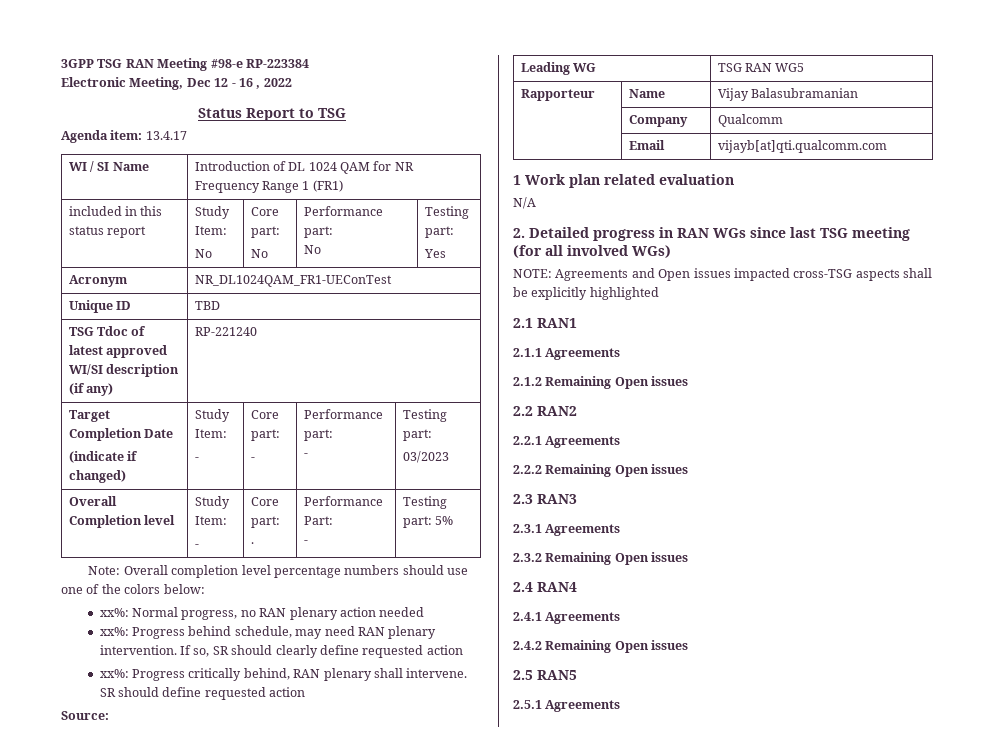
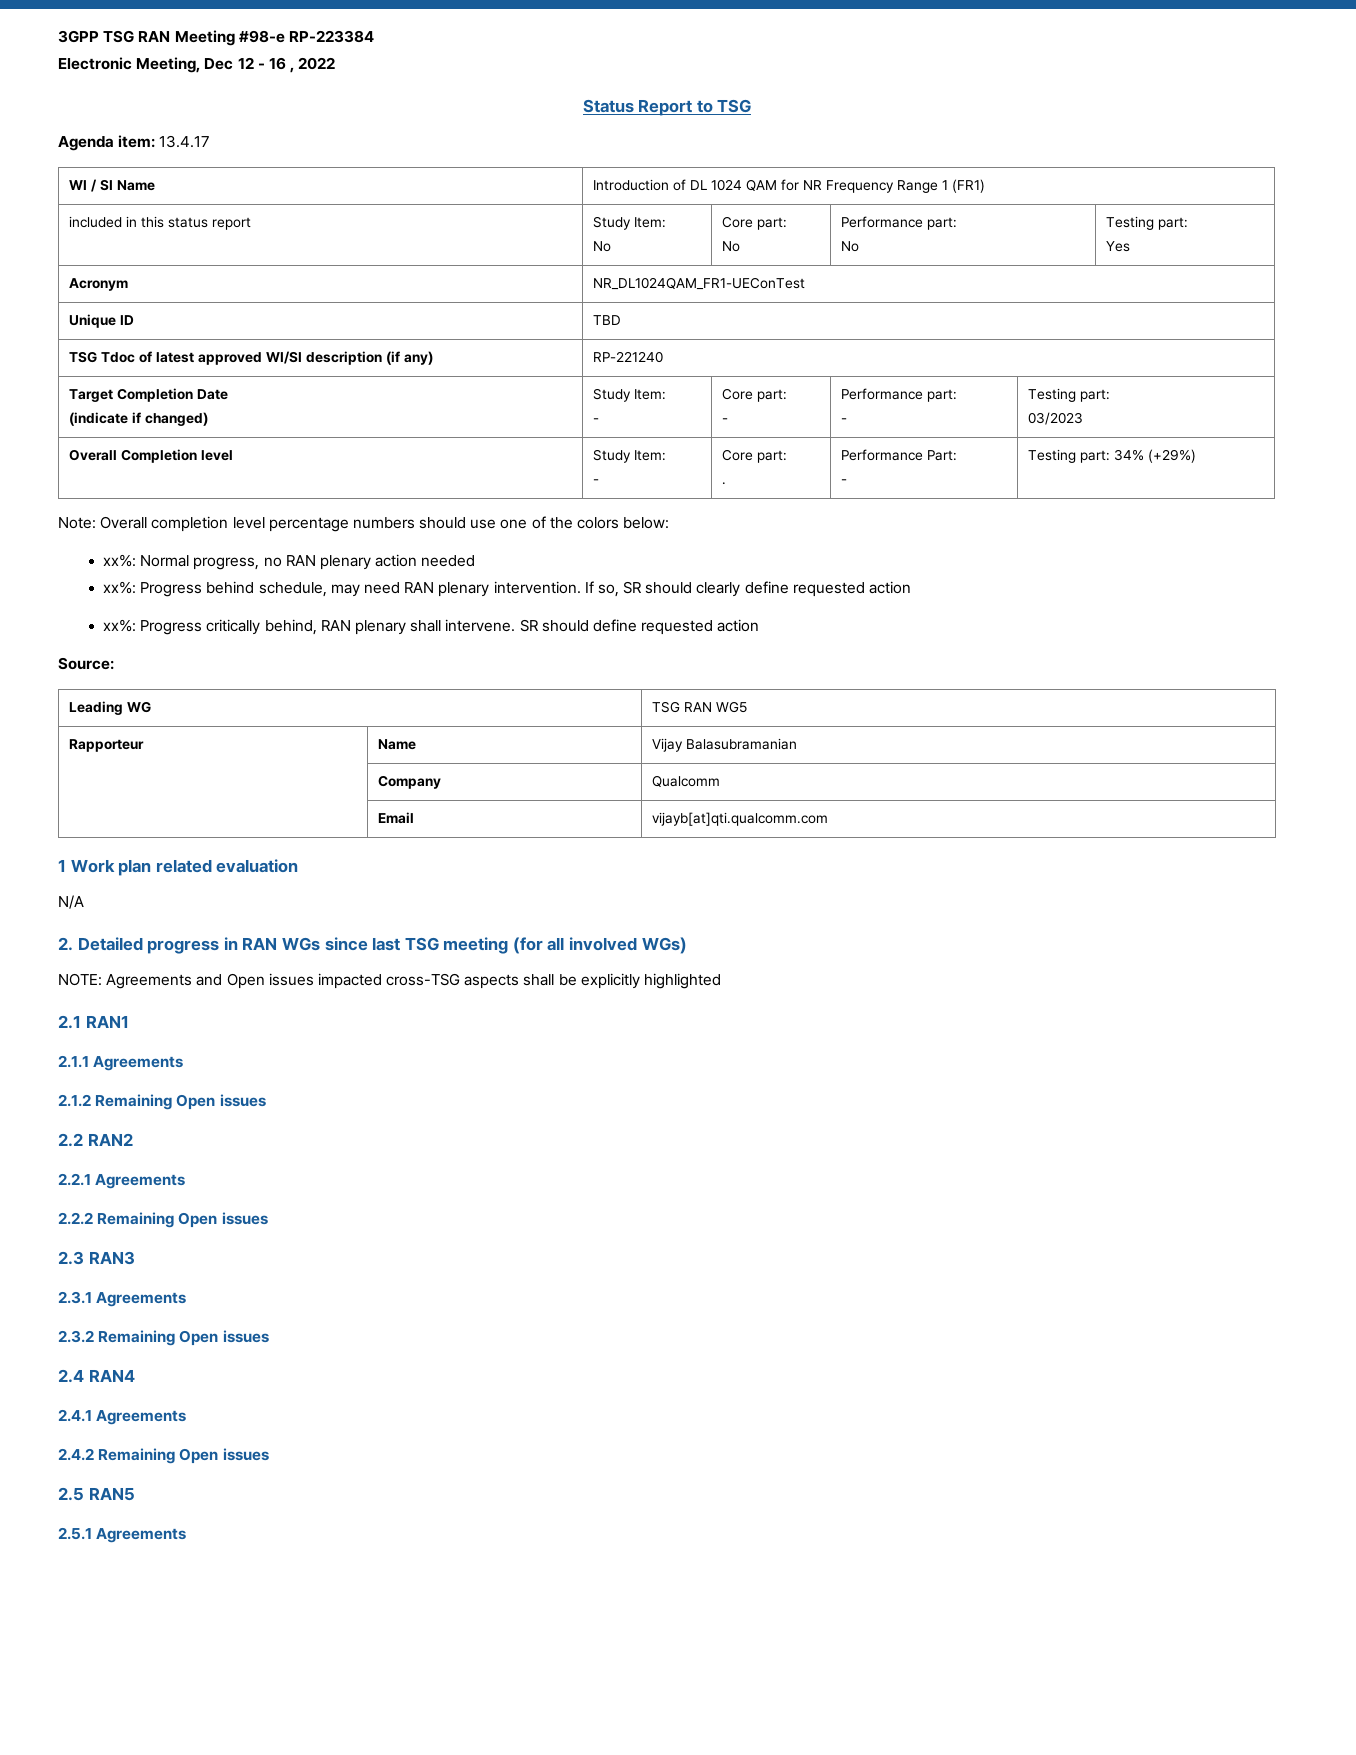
[434,516,453,525] 5% -> [1114,449,1197,463] 34% (+29%)

